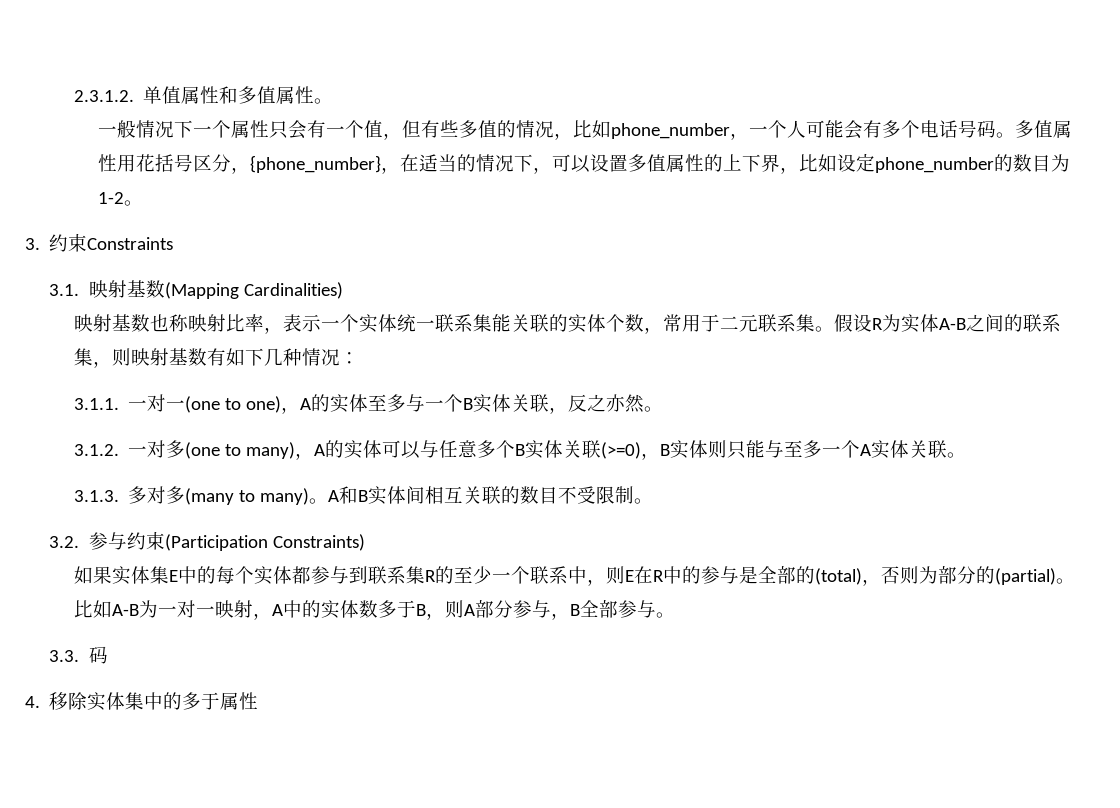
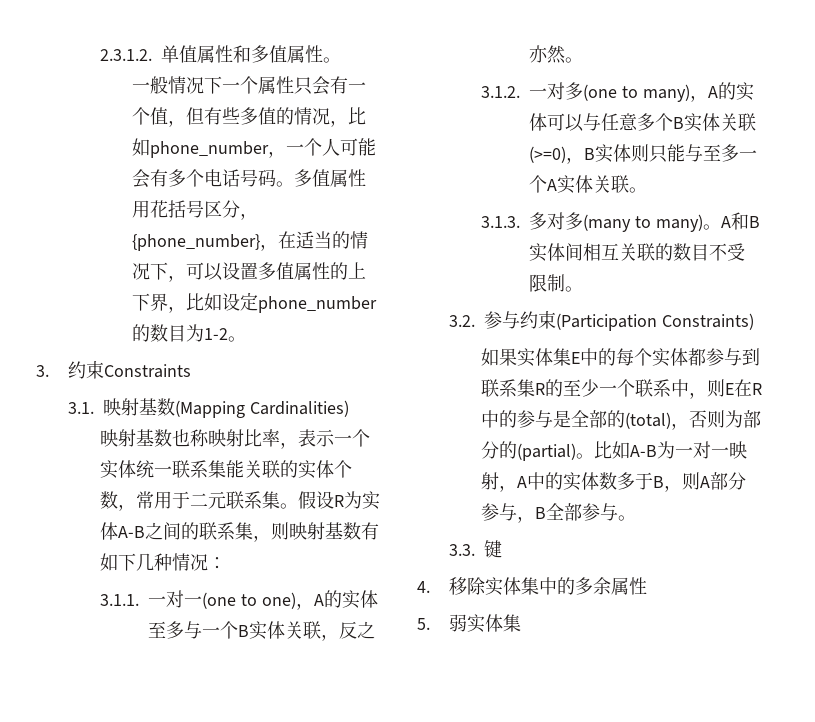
[88,646,108,664] 码 -> [483,540,502,558] 键
[201,692,259,710] 于属性 -> [592,577,647,595] [417,614,521,633] 余属性 // 5.弱实体集

